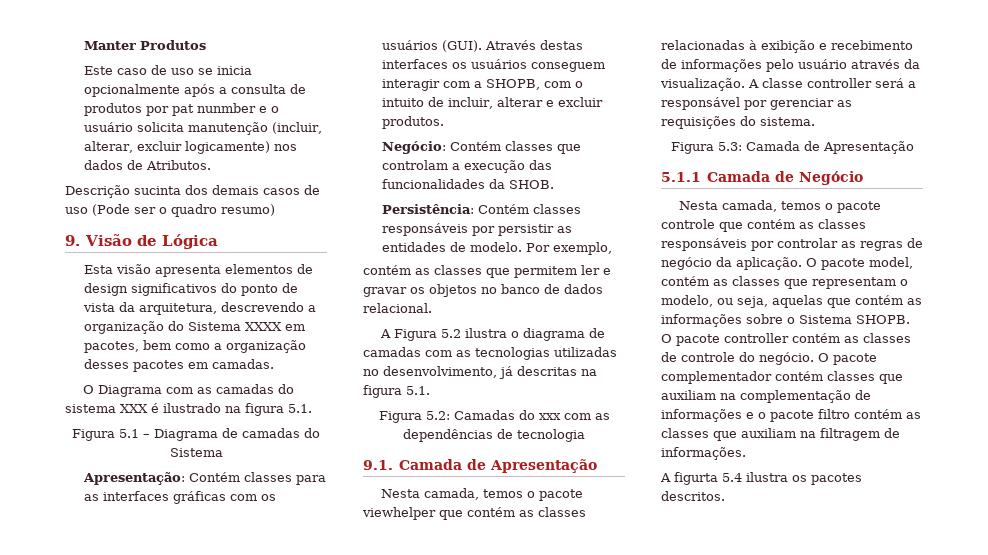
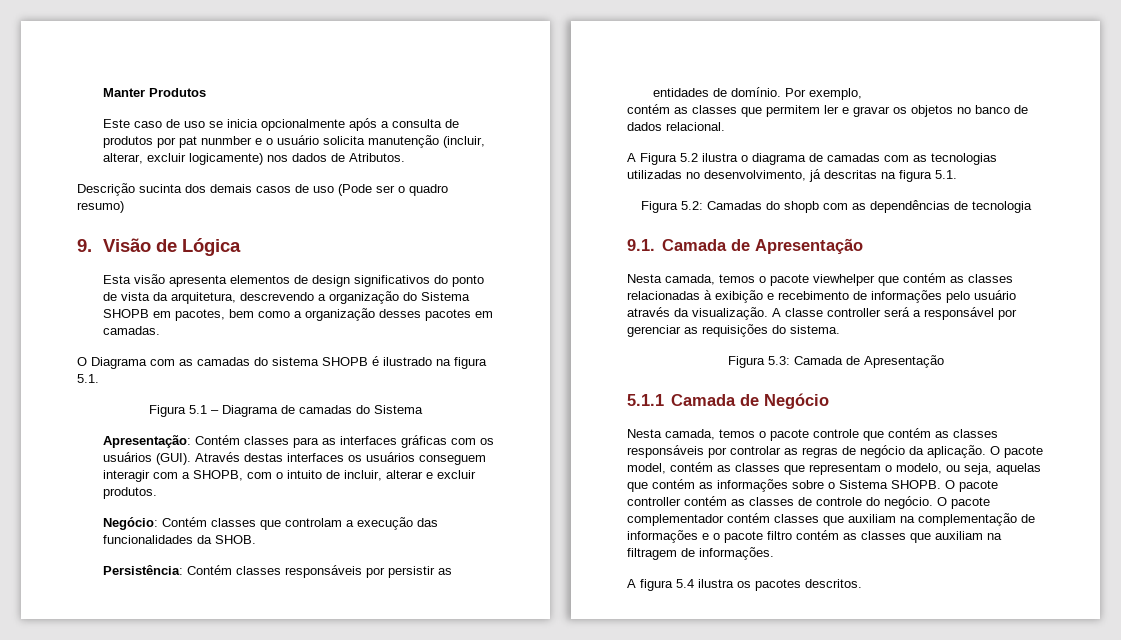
[245,322,283,331] XXXX -> [102,309,149,318] SHOPB
[120,404,148,413] XXX -> [322,357,368,366] SHOPB
[470,242,523,252] modelo. -> [730,87,781,97] domínio.
[538,413,561,420] xxx -> [783,201,819,213] shopb
[674,472,718,485] figurta -> [640,579,673,591] figura

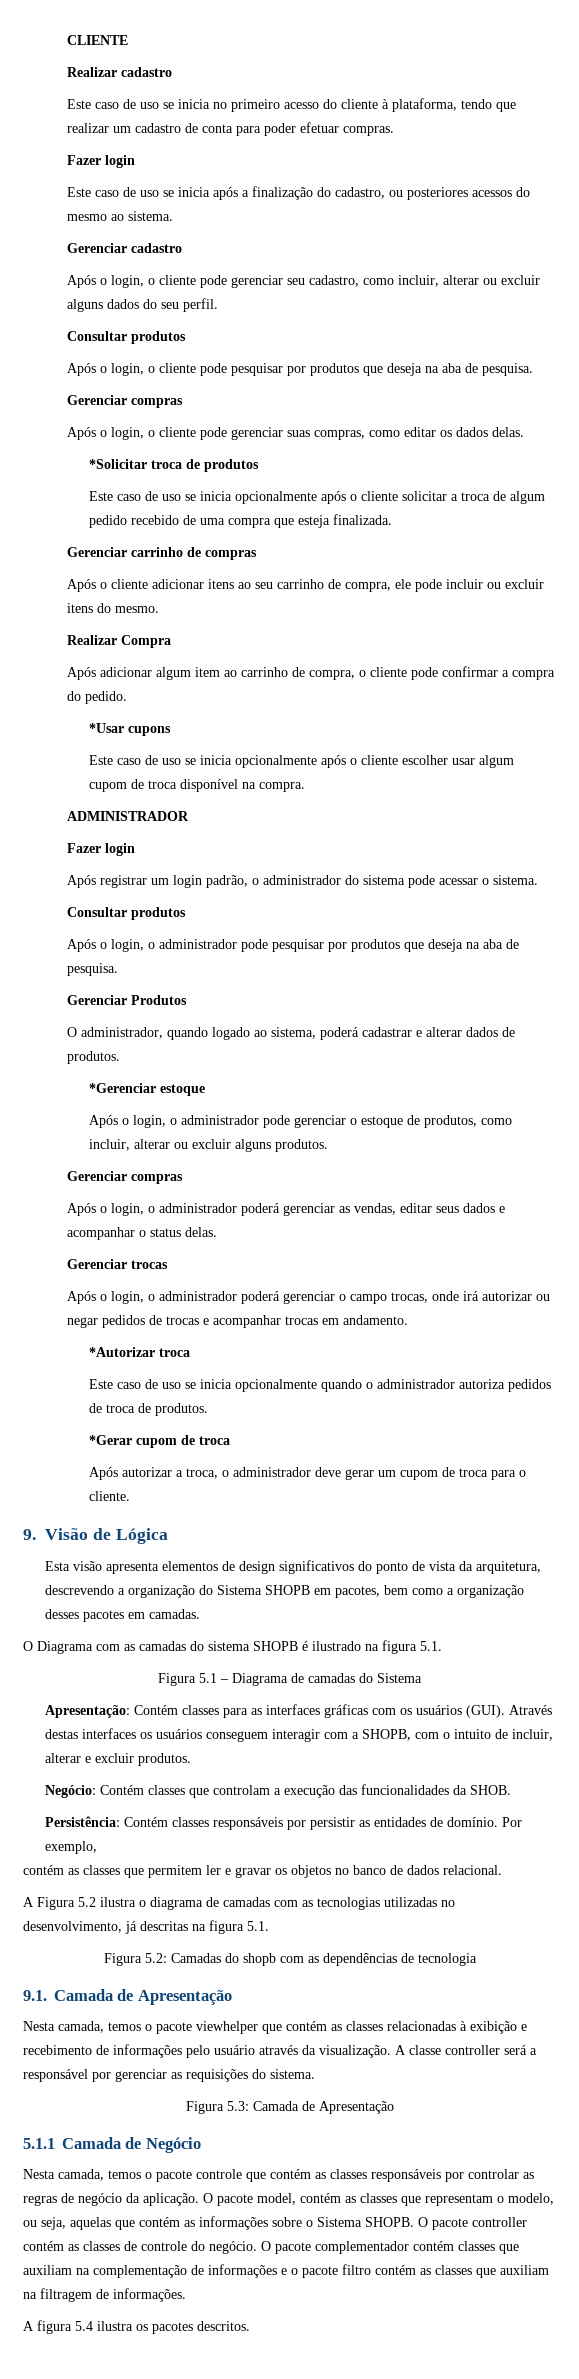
[102,88,206,97] [102,118,459,131] [102,135,485,148] [102,153,405,165] [77,183,448,196] [77,201,124,213] Manter Produtos // Este caso de uso se inicia opcionalmente após a consulta de produtos por pat nunmber e o usuário solicita manutenção (incluir, alterar, excluir logicamente) nos dados de Atributos. // Descrição sucinta dos demais casos de uso (Pode ser o quadro resumo) -> [67,35,129,45] [67,67,173,77] [67,98,517,112] [67,122,395,136] [67,155,136,168] [67,186,531,200] [67,211,174,221] [67,243,183,253] [67,275,541,288] [67,298,219,312] [67,331,187,344] [67,363,534,376] [67,395,184,408] [67,427,525,440] [89,459,260,472] [89,491,546,504] [89,514,393,528] [67,547,258,560] [67,579,545,592] [67,603,160,613] [67,635,172,648] [67,666,556,680] [67,691,128,704] [89,723,172,736] [89,755,515,768] [89,779,306,792] [67,811,190,821] [67,843,136,856] [67,875,539,888] [67,907,187,920] [67,939,520,952] [67,963,119,976] [67,995,188,1005] [67,1027,516,1040] [67,1051,121,1064] [89,1083,206,1096] [89,1115,513,1128] [89,1139,329,1152] [67,1171,184,1184] [67,1203,506,1216] [67,1227,218,1240] [67,1259,169,1269] [67,1291,551,1304] [67,1315,409,1328] [89,1347,191,1357] [89,1379,552,1392] [89,1403,209,1416] [89,1435,231,1448] [89,1467,527,1480] [89,1491,131,1501] CLIENTE // Realizar cadastro // Este caso de uso se inicia no primeiro acesso do cliente à plataforma, tendo que realizar um cadastro de conta para poder efetuar compras. // Fazer login // Este caso de uso se inicia após a finalização do cadastro, ou posteriores acessos do mesmo ao sistema. // Gerenciar cadastro // Após o login, o cliente pode gerenciar seu cadastro, como incluir, alterar ou excluir alguns dados do seu perfil. // Consultar produtos // Após o login, o cliente pode pesquisar por produtos que deseja na aba de pesquisa. // Gerenciar compras // Após o login, o cliente pode gerenciar suas compras, como editar os dados delas. // *Solicitar troca de produtos // Este caso de uso se inicia opcionalmente após o cliente solicitar a troca de algum pedido recebido de uma compra que esteja finalizada. // Gerenciar carrinho de compras // Após o cliente adicionar itens ao seu carrinho de compra, ele pode incluir ou excluir itens do mesmo. // Realizar Compra // Após adicionar algum item ao carrinho de compra, o cliente pode confirmar a compra do pedido. // *Usar cupons // Este caso de uso se inicia opcionalmente após o cliente escolher usar algum cupom de troca disponível na compra. // ADMINISTRADOR // Fazer login // Após registrar um login padrão, o administrador do sistema pode acessar o sistema. // Consultar produtos // Após o login, o administrador pode pesquisar por produtos que deseja na aba de pesquisa. // Gerenciar Produtos // O administrador, quando logado ao sistema, poderá cadastrar e alterar dados de produtos. // *Gerenciar estoque // Após o login, o administrador pode gerenciar o estoque de produtos, como incluir, alterar ou excluir alguns produtos. // Gerenciar compras // Após o login, o administrador poderá gerenciar as vendas, editar seus dados e acompanhar o status delas. // Gerenciar trocas // Após o login, o administrador poderá gerenciar o campo trocas, onde irá autorizar ou negar pedidos de trocas e acompanhar trocas em andamento. // *Autorizar troca // Este caso de uso se inicia opcionalmente quando o administrador autoriza pedidos de troca de produtos. // *Gerar cupom de troca // Após autorizar a troca, o administrador deve gerar um cupom de troca para o cliente.

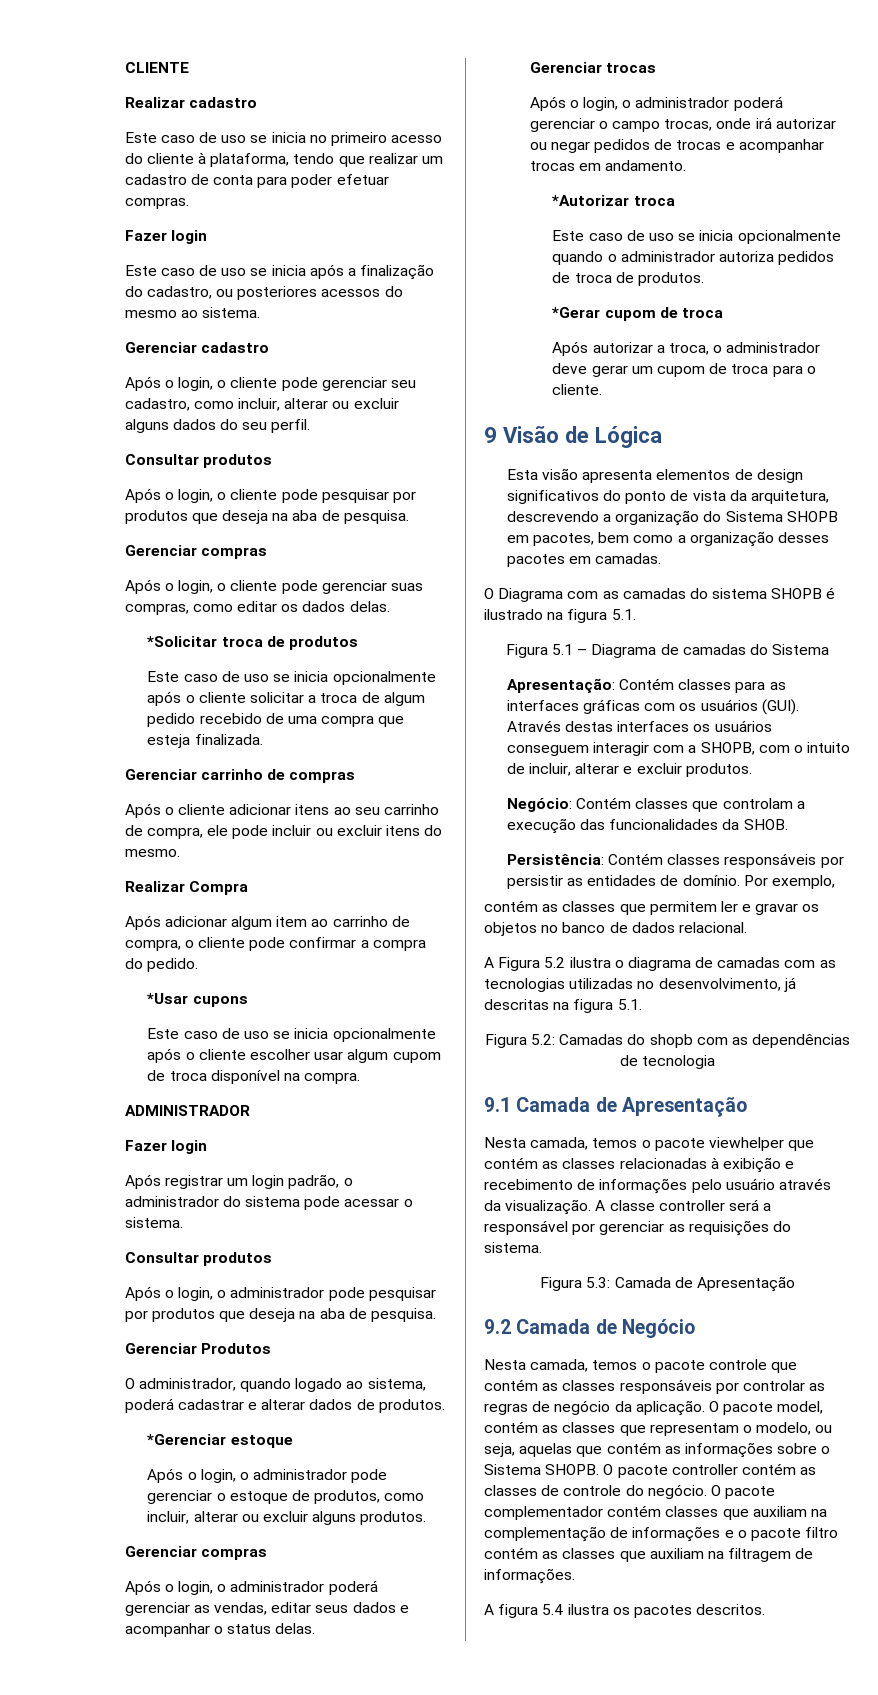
[23,1529,36,1540] 9. -> [484,427,497,443] 9
[23,1990,47,2001] 9.1. -> [484,1097,511,1112] 9.1
[23,2138,55,2149] 5.1.1 -> [484,1319,511,1334] 9.2

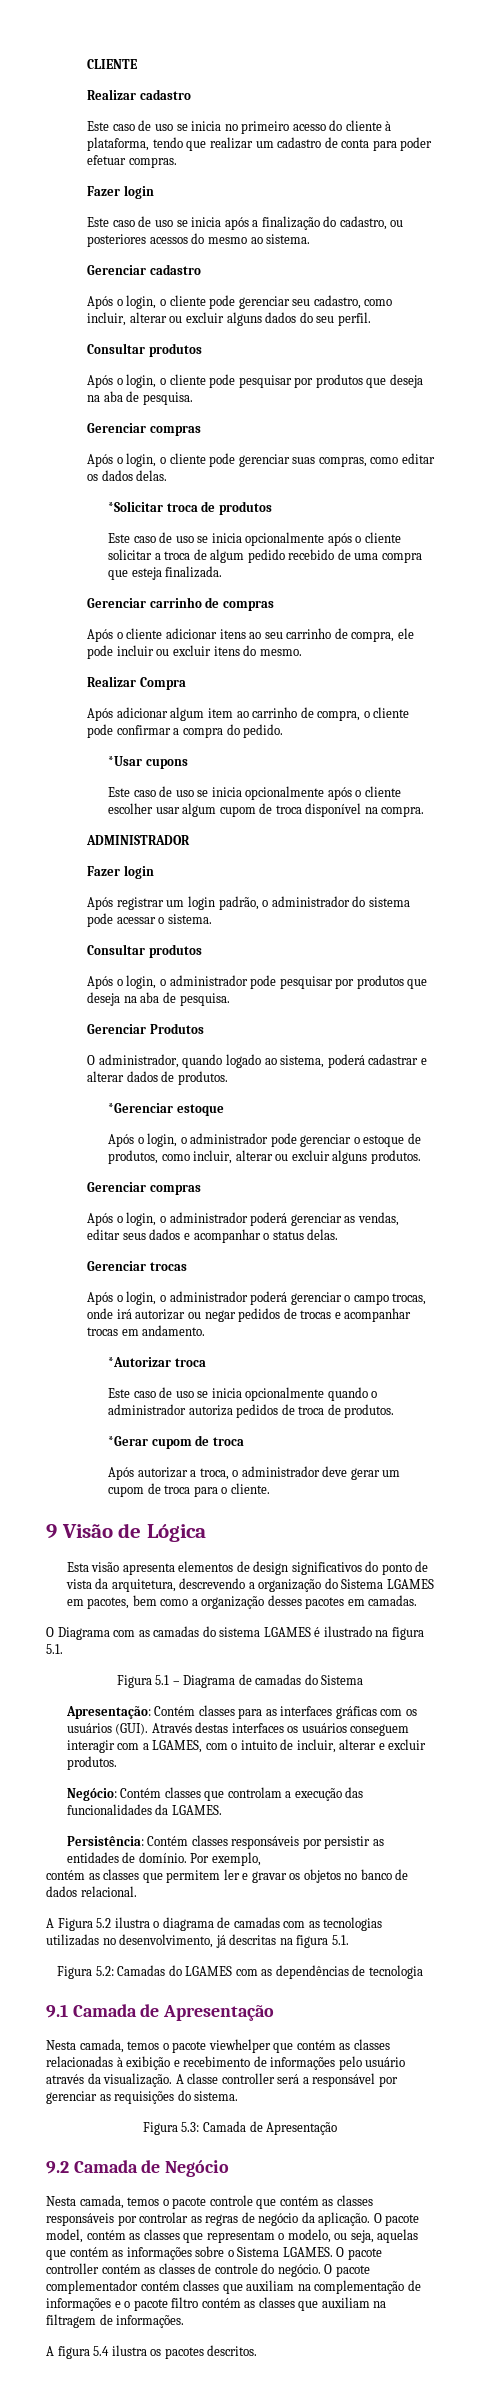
[786,511,838,522] SHOPB -> [386,1579,434,1589] LGAMES
[771,588,823,599] SHOPB -> [263,1627,311,1637] LGAMES
[700,742,755,755] SHOPB, -> [152,1740,203,1753] LGAMES,
[743,819,788,830] SHOB. -> [171,1805,222,1815] LGAMES.
[649,1034,693,1048] shopb -> [185,1966,233,1976] LGAMES
[545,1464,600,1475] SHOPB. -> [282,2247,333,2257] LGAMES.

